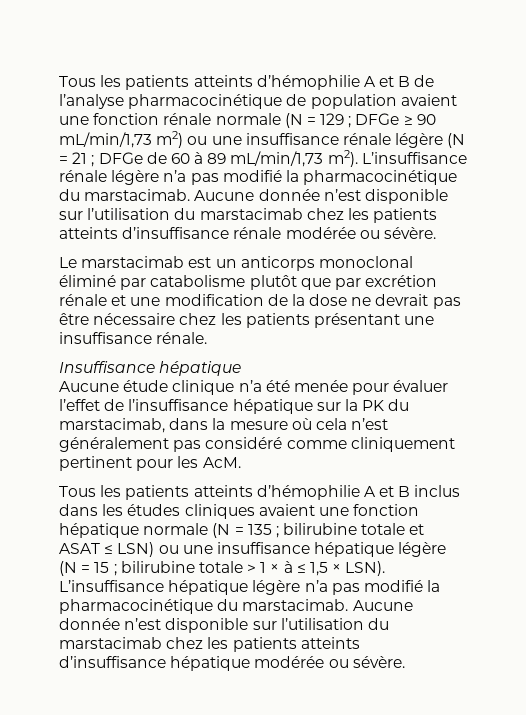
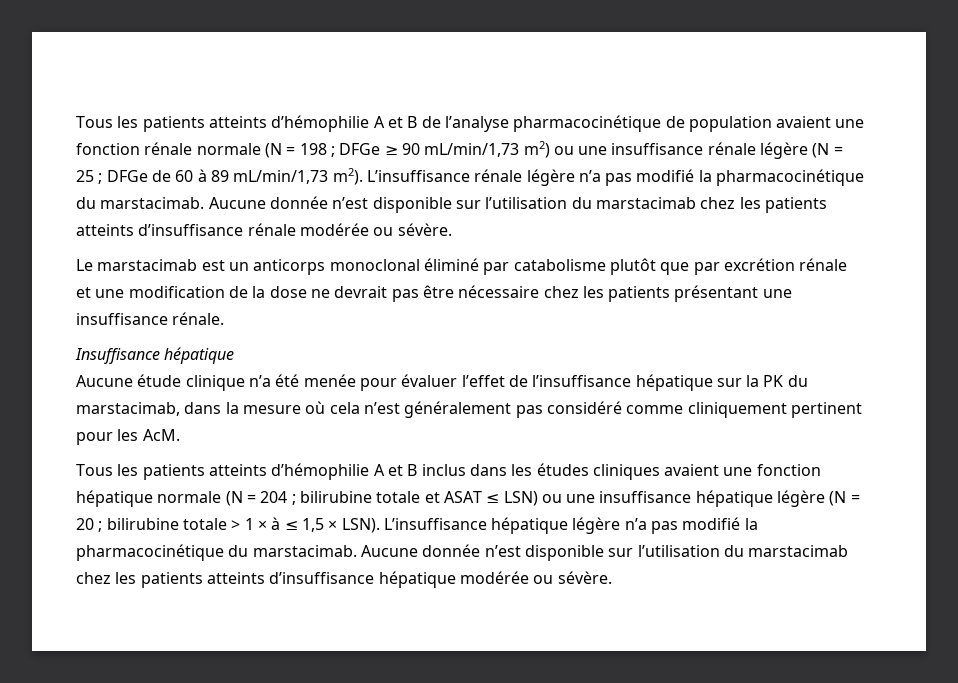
[320,113,345,125] 129 -> [299,143,327,155] 198
[72,152,88,164] 21 -> [76,170,94,182] 25
[247,524,272,535] 135 -> [260,491,288,503] 204
[94,562,110,573] 15 -> [76,518,94,530] 20

